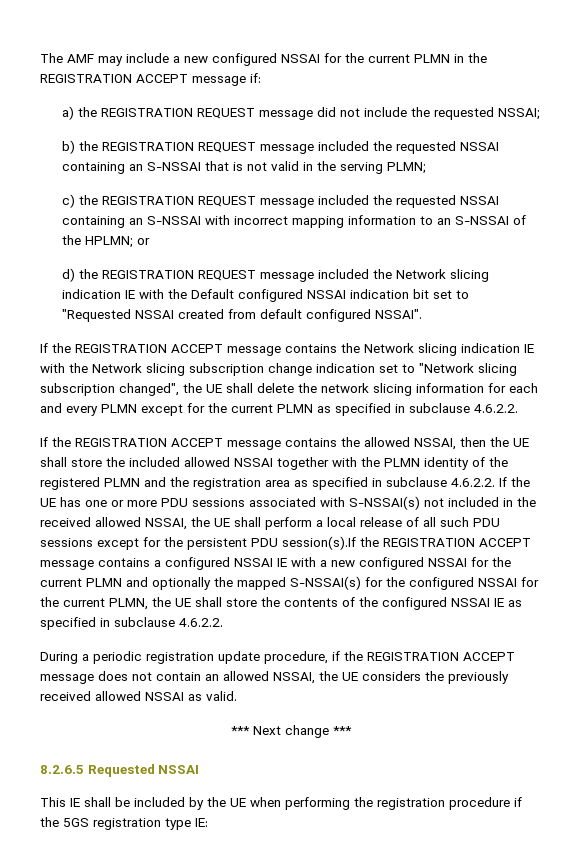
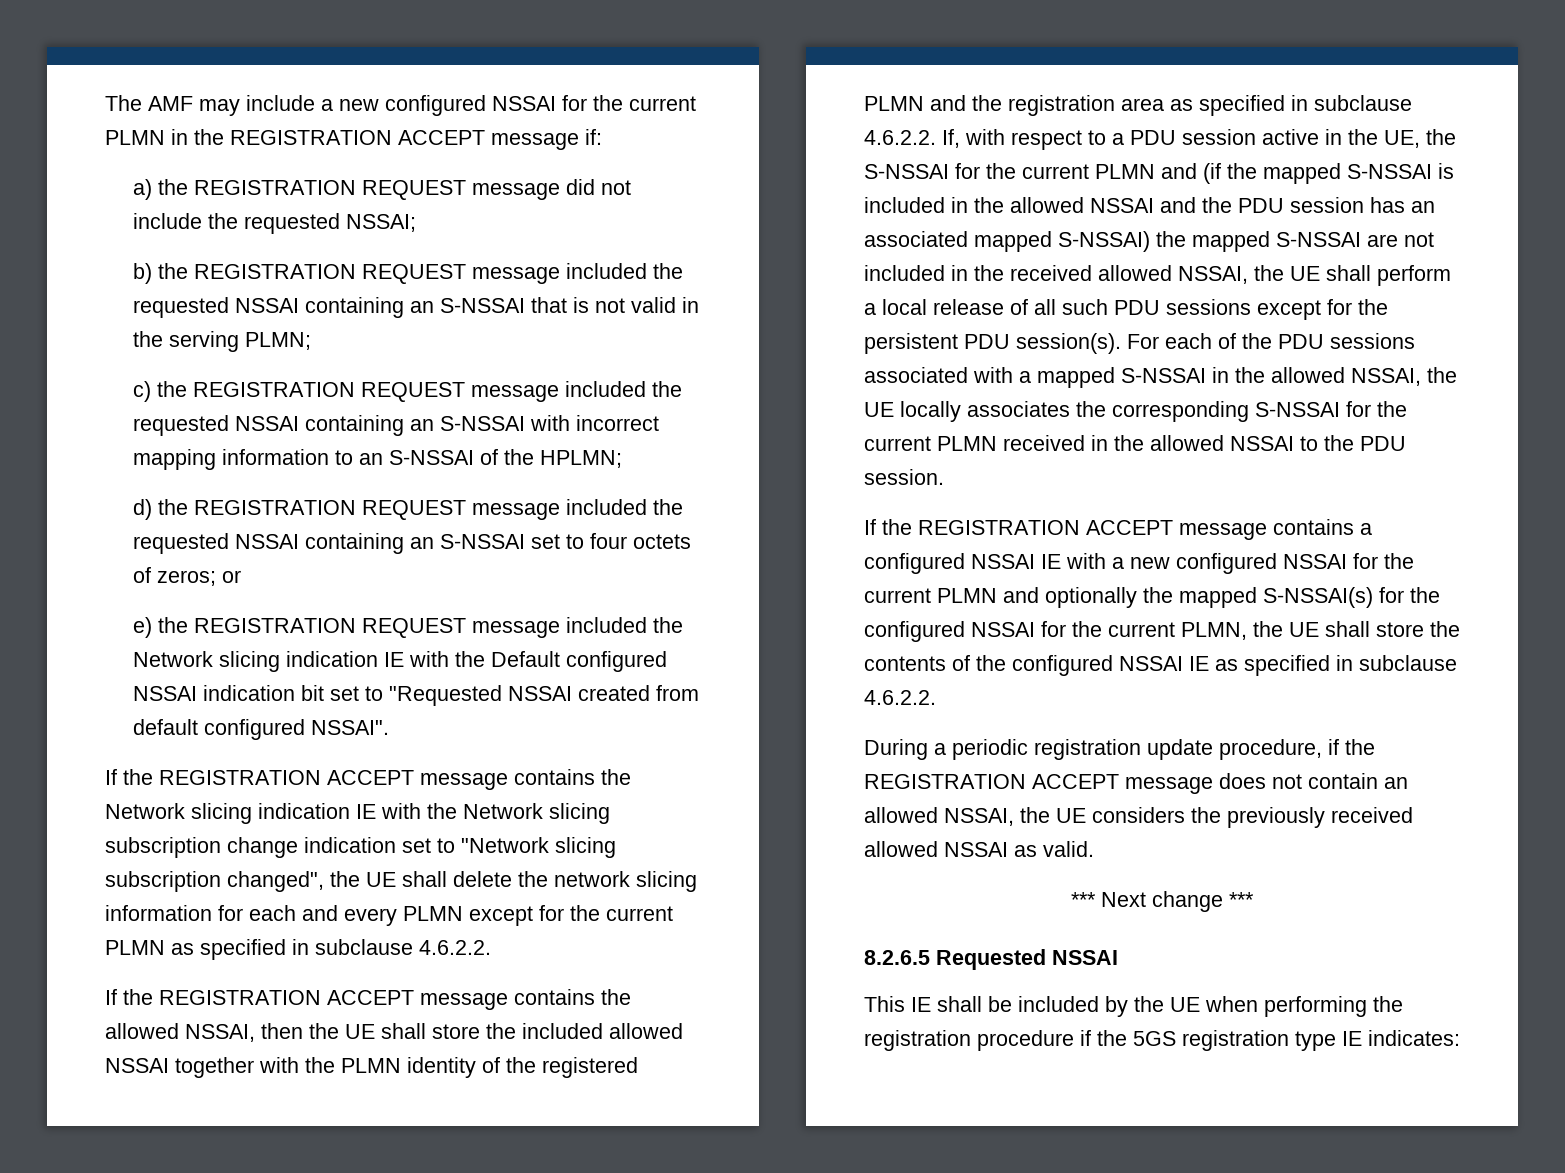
(134, 242) none -> [133,499,684,520] [133,533,692,554] [133,567,217,586] // d) the REGISTRATION REQUEST message included the requested NSSAI containing an S-NSSAI set to four octets of zeros;
[62,268,76,282] d) -> [133,617,153,638] e)
[499,477,530,487] [40,496,420,510] If the UE has one or more PDU sessions associated with S-NSSAI(s) -> [942,129,1456,150] [864,163,1454,184] [864,197,1435,213] [864,231,1398,252] If, with respect to a PDU session active in the UE, the S-NSSAI for the current PLMN and (if the mapped S-NSSAI is included in the allowed NSSAI and the PDU session has an associated mapped S-NSSAI) the mapped S-NSSAI are
[282,536,356,550] session(s).If -> [1016,333,1415,354] [864,367,1457,388] [864,401,1407,422] [864,435,1406,451] [864,469,944,485] [864,519,876,535] session(s). For each of the PDU sessions associated with a mapped S-NSSAI in the allowed NSSAI, the UE locally associates the corresponding S-NSSAI for the current PLMN received in the allowed NSSAI to the PDU session. // If
[195,818,208,827] IE: -> [1342,1030,1460,1046] IE indicates:

